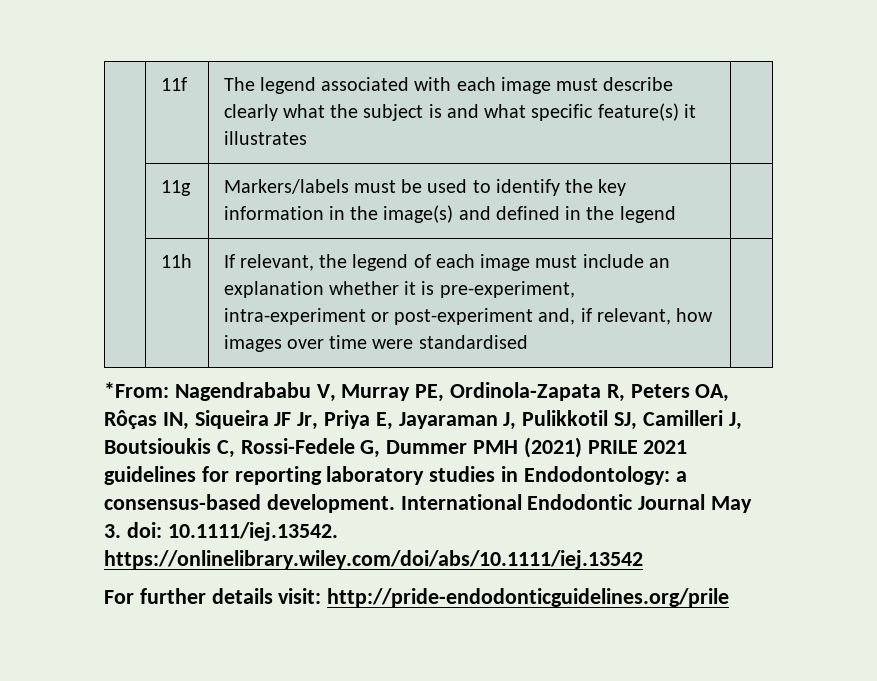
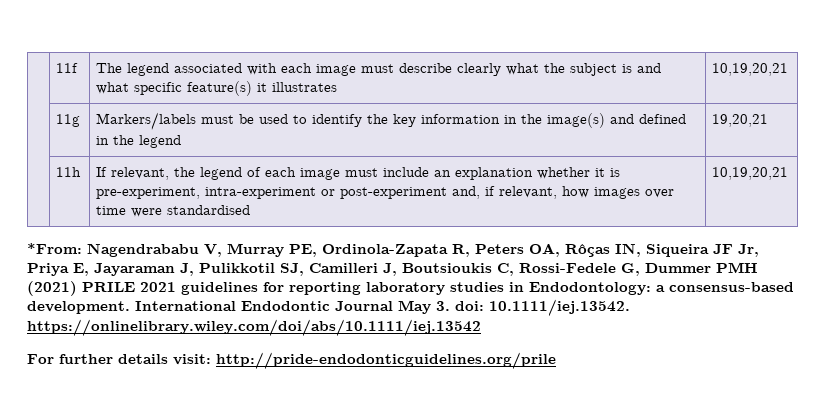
(307, 138) none -> [712,63,789,76] 10,19,20,21
(676, 214) none -> [712,114,769,127] 19,20,21
(528, 342) none -> [712,167,789,180] 10,19,20,21

